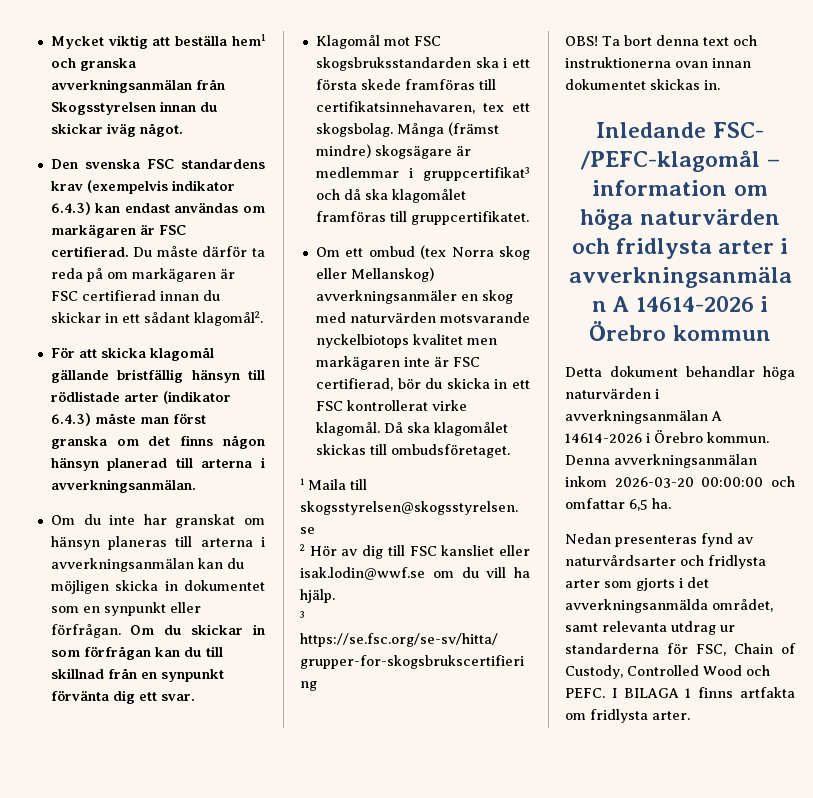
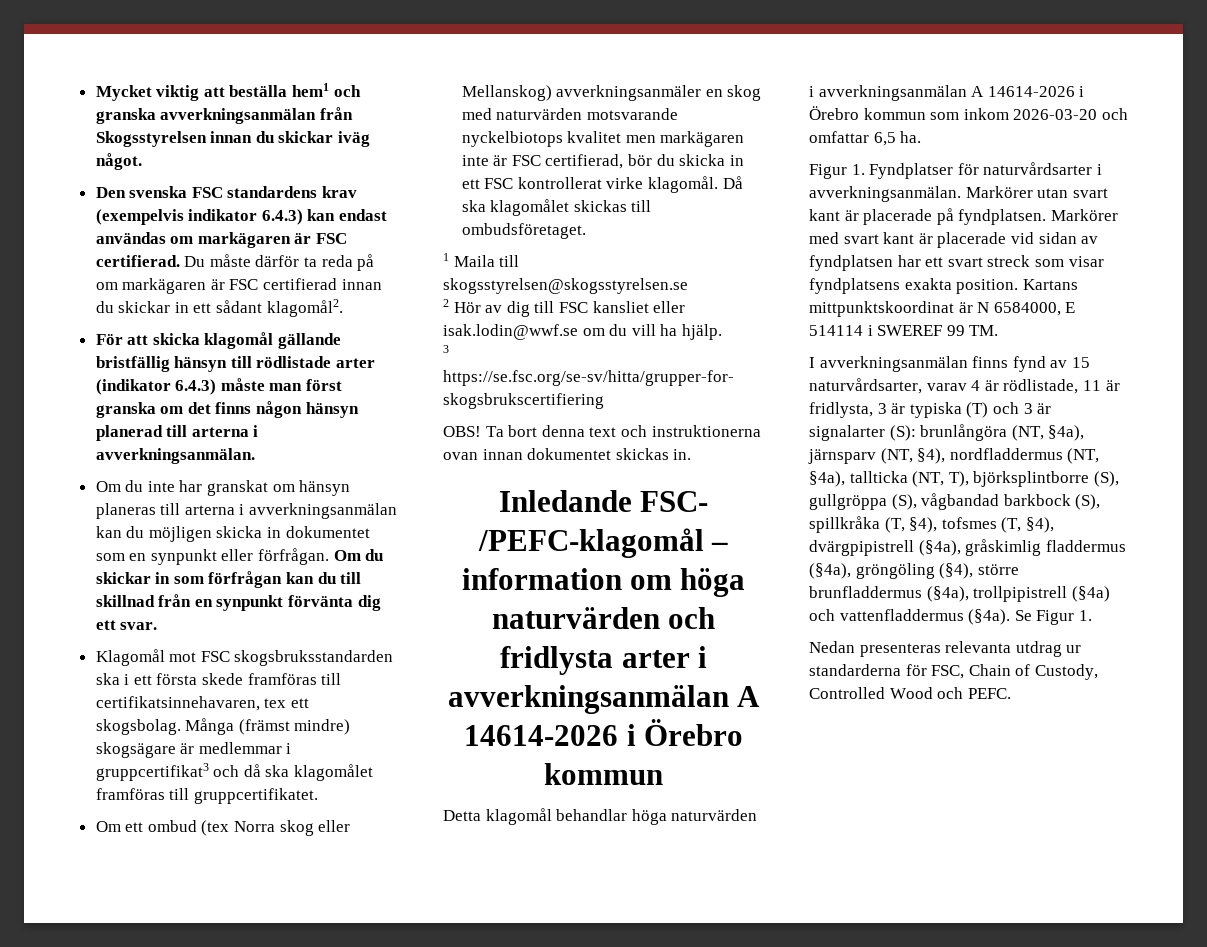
[610,366,678,377] dokument -> [485,808,552,825] klagomål
[707,432,769,443] [565,454,757,468] kommun. Denna avverkningsanmälan -> [863,108,960,120] kommun som
[701,477,764,487] 00:00:00 -> (1098, 114) none
[565,533,753,547] [565,555,766,569] [565,577,709,591] [565,599,773,613] [565,623,598,632] Nedan presenteras fynd av naturvårdsarter och fridlysta arter som gjorts i det avverkningsanmälda området, samt -> [809,162,1102,179] [809,186,1108,202] [809,208,1118,225] [809,232,1099,248] [809,255,1104,271] [809,278,1078,294] [809,301,1076,317] [809,325,999,336] [809,356,1090,372] [809,378,1120,394] [809,402,1052,418] [809,424,1085,441] [808,448,1100,464] [809,471,1119,487] [809,493,1101,510] [809,516,1054,533] [809,539,1126,556] [809,563,1019,579] [809,586,1110,602] [809,609,1092,625] [809,641,941,657] Figur 1. Fyndplatser för naturvårdsarter i avverkningsanmälan. Markörer utan svart kant är placerade på fyndplatsen. Markörer med svart kant är placerade vid sidan av fyndplatsen har ett svart streck som visar fyndplatsens exakta position. Kartans mittpunktskoordinat är N 6584000, E 514114 i SWEREF 99 TM. // I avverkningsanmälan finns fynd av 15 naturvårdsarter, varav 4 är rödlistade, 11 är fridlysta, 3 är typiska (T) och 3 är signalarter (S): brunlångöra (NT, §4a), järnsparv (NT, §4), nordfladdermus (NT, §4a), tallticka (NT, T), björksplintborre (S), gullgröppa (S), vågbandad barkbock (S), spillkråka (T, §4), tofsmes (T, §4), dvärgpipistrell (§4a), gråskimlig fladdermus (§4a), gröngöling (§4), större brunfladdermus (§4a), trollpipistrell (§4a) och vattenfladdermus (§4a). Se Figur 1. // Nedan presenteras
[611,687,795,698] [565,709,690,723] I BILAGA 1 finns artfakta om fridlysta arter. -> (1011, 693) none

